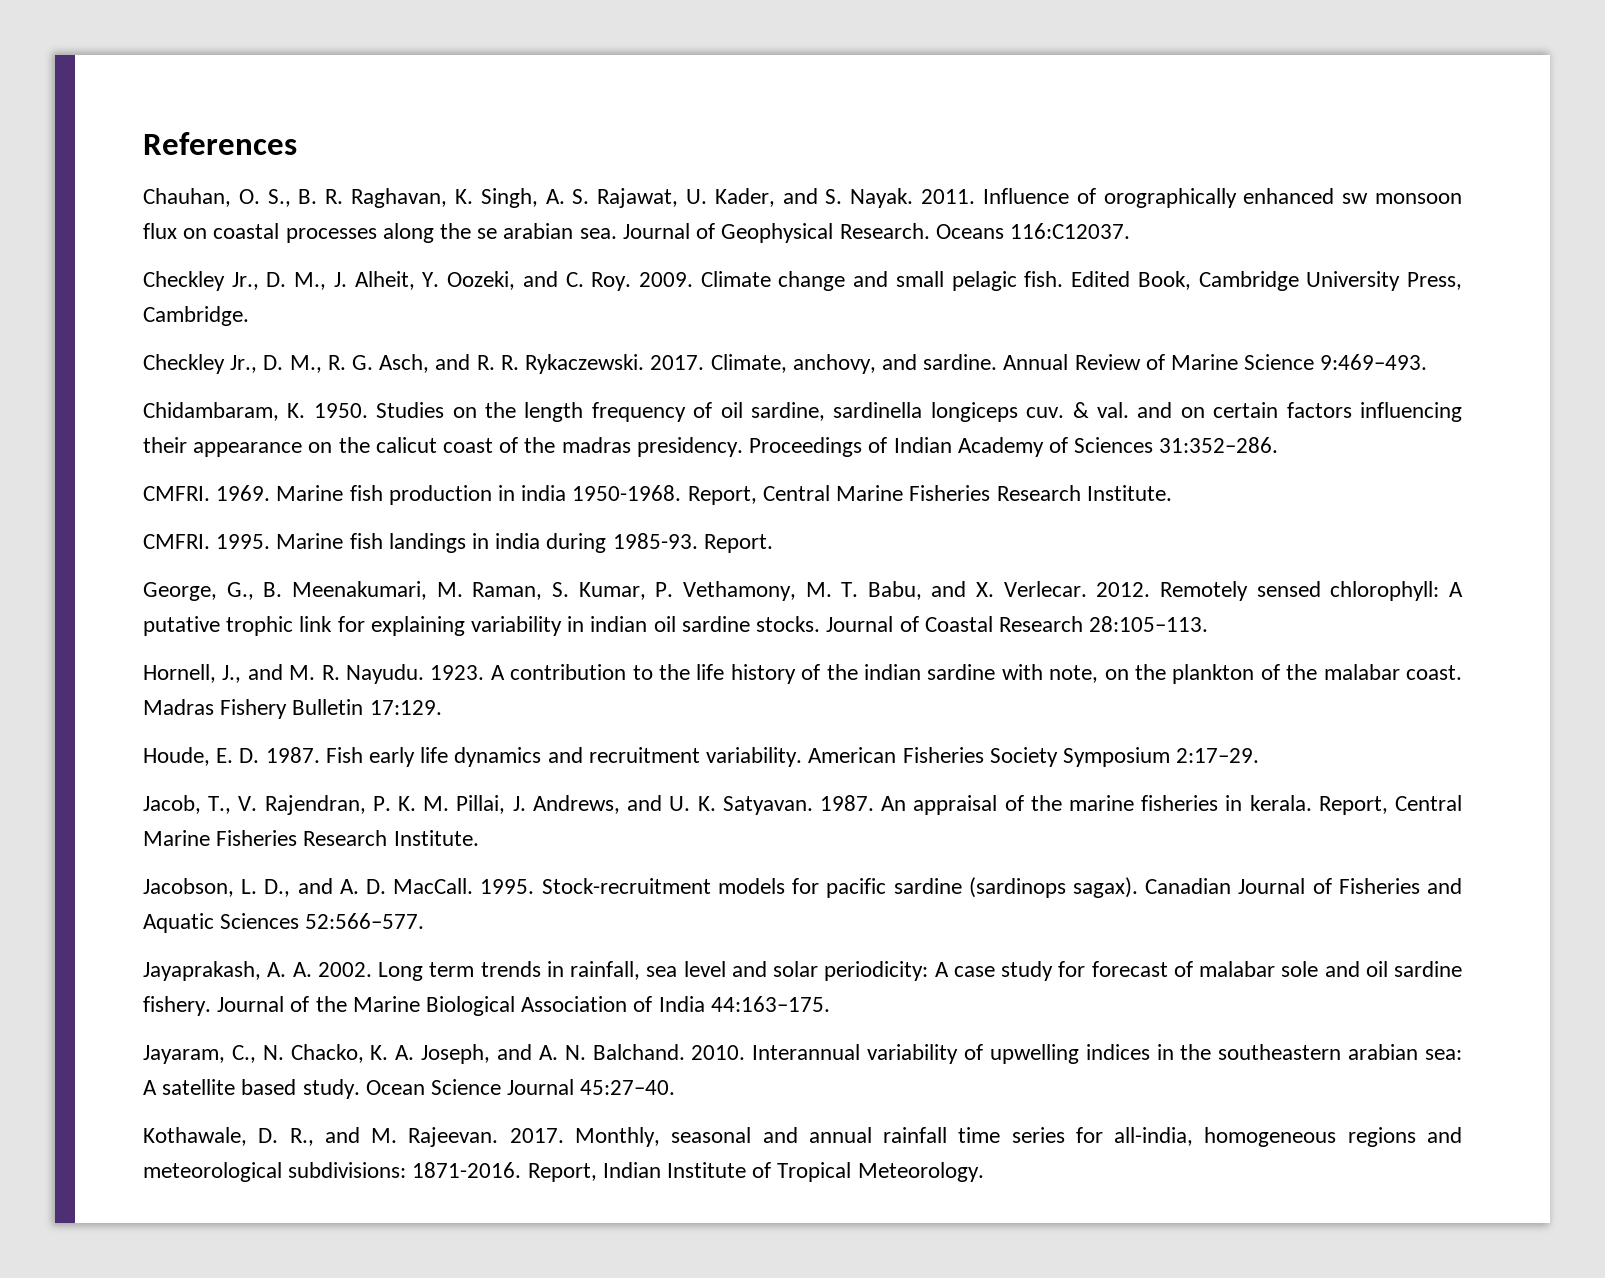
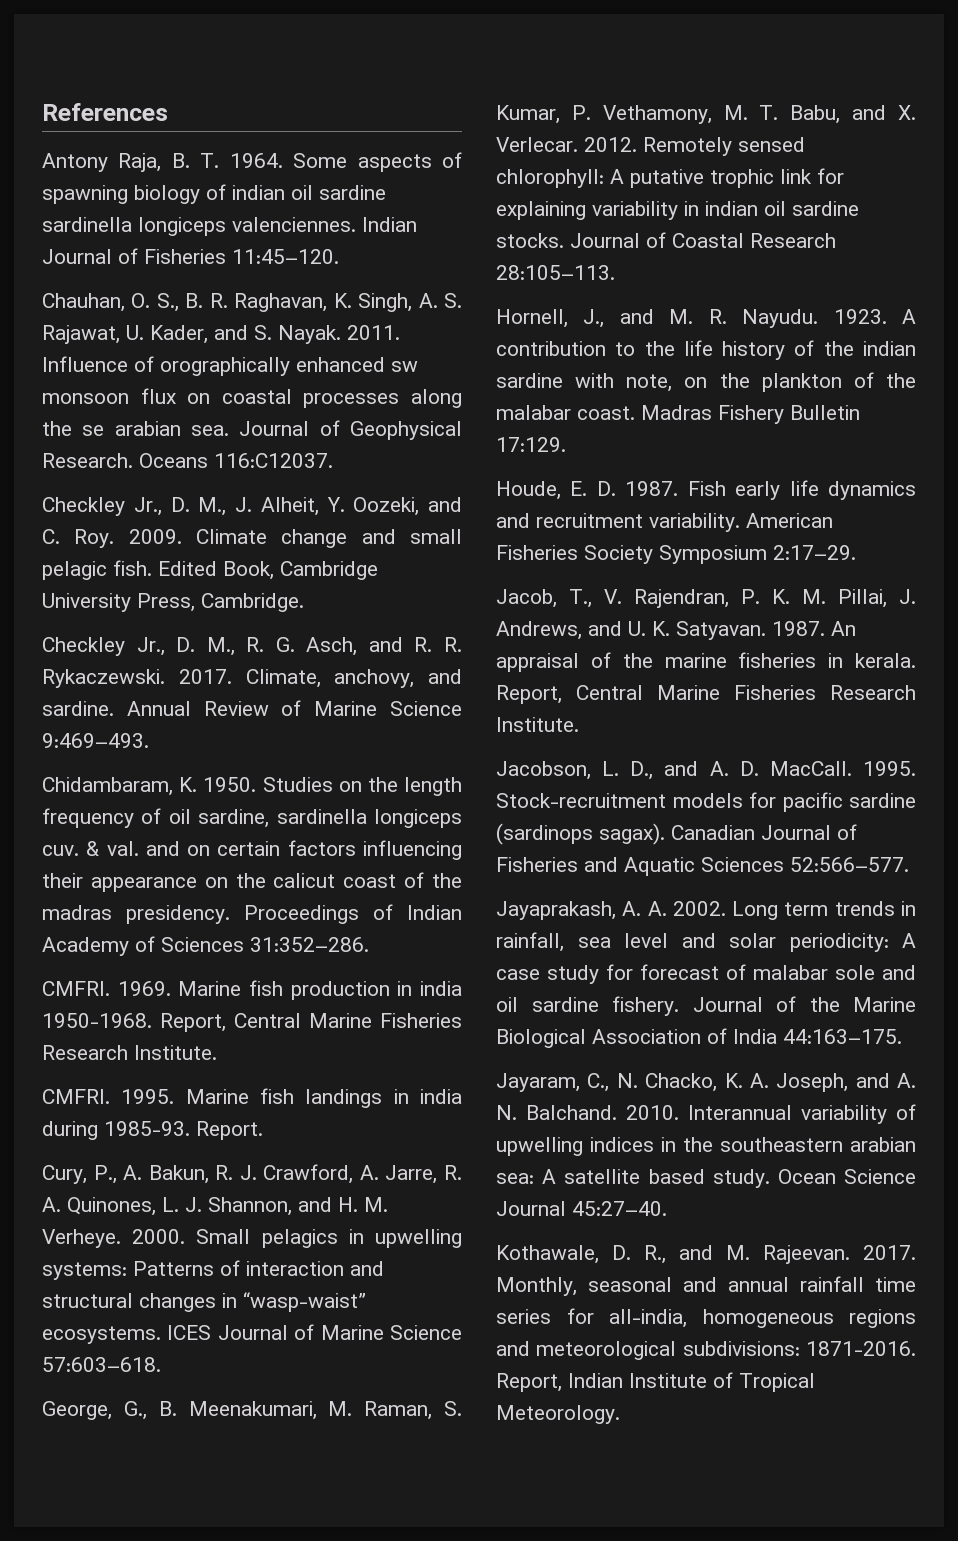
(297, 143) none -> [42,152,462,172] [42,184,386,204] [42,217,417,236] [42,248,339,264] // Antony Raja, B. T. 1964. Some aspects of spawning biology of indian oil sardine sardinella longiceps valenciennes. Indian Journal of Fisheries 11:45–120.
(773, 543) none -> [42,1164,462,1184] [42,1197,388,1216] [42,1229,462,1248] [42,1260,384,1280] [42,1292,366,1312] [42,1324,462,1344] [42,1357,161,1372] // Cury, P., A. Bakun, R. J. Crawford, A. Jarre, R. A. Quinones, L. J. Shannon, and H. M. Verheye. 2000. Small pelagics in upwelling systems: Patterns of interaction and structural changes in “wasp-waist” ecosystems. ICES Journal of Marine Science 57:603–618.

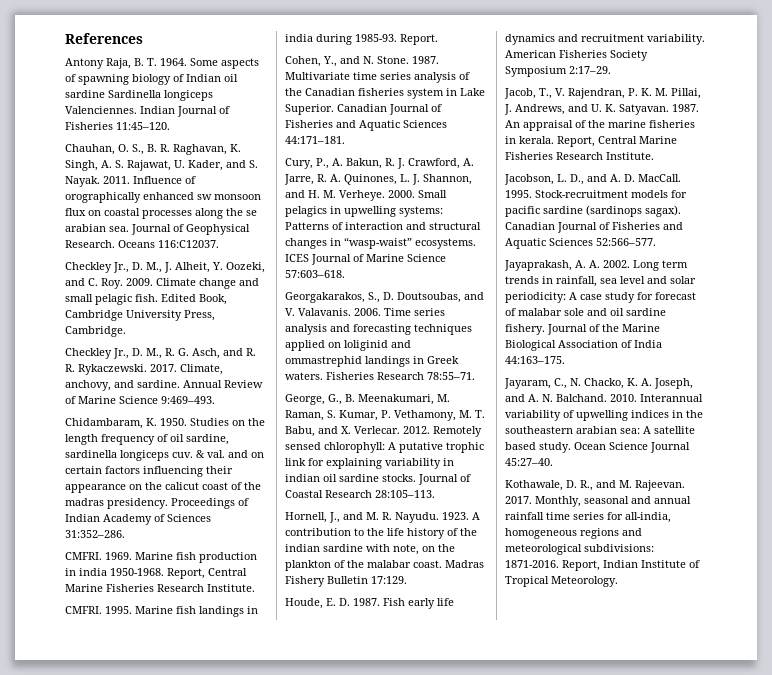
[232,185,386,200] [42,217,356,236] indian oil sardine sardinella longiceps valenciennes. -> [186,74,238,82] [65,90,213,101] [65,106,137,114] Indian oil sardine Sardinella longiceps Valenciennes.
(263, 1130) none -> [285,56,439,67] [285,72,470,83] [285,88,485,99] [285,104,442,115] [285,120,447,131] [285,136,345,144] // Cohen, Y., and N. Stone. 1987. Multivariate time series analysis of the Canadian fisheries system in Lake Superior. Canadian Journal of Fisheries and Aquatic Sciences 44:171–181.
(161, 1364) none -> [285,292,484,303] [285,308,445,316] [285,324,472,335] [285,340,411,351] [285,356,459,367] [285,372,475,380] // Georgakarakos, S., D. Doutsoubas, and V. Valavanis. 2006. Time series analysis and forecasting techniques applied on loliginid and ommastrephid landings in Greek waters. Fisheries Research 78:55–71.

